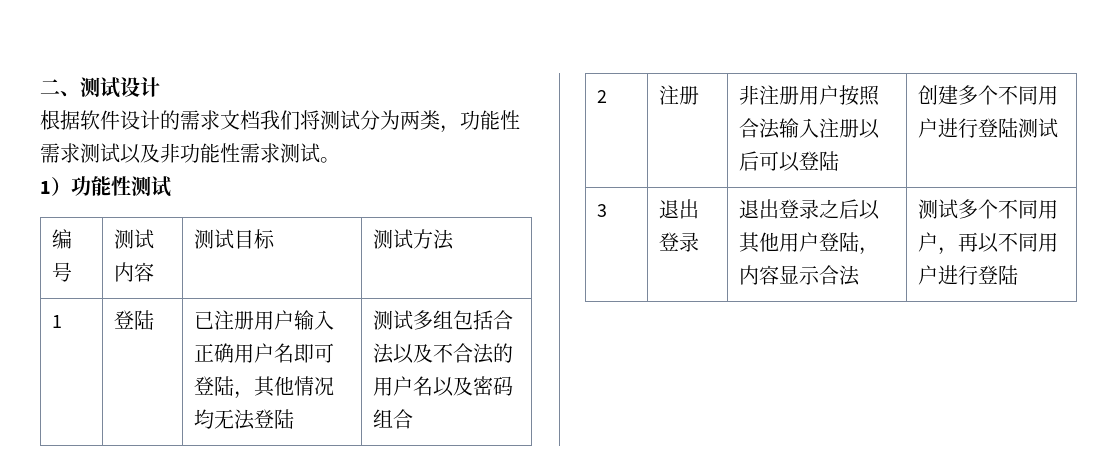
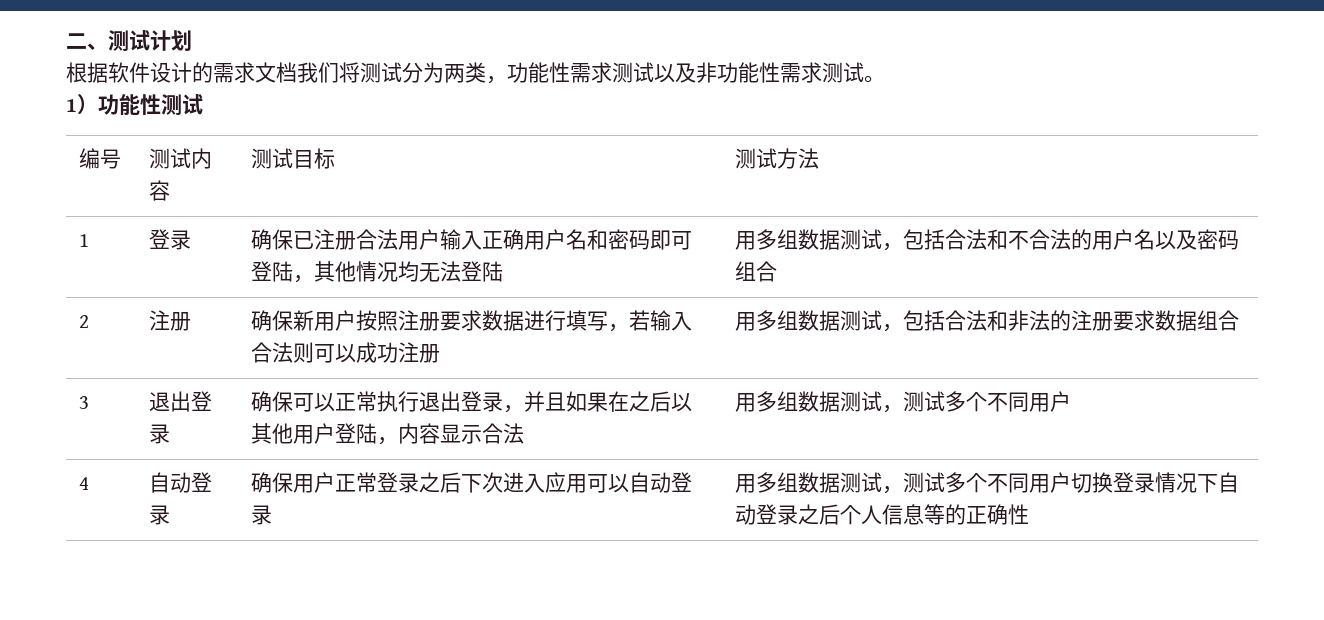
[120,77,160,97] 设计 -> [150,30,192,51] 计划
[133,310,154,330] [193,310,254,330] 陆 | 已注册 -> [170,230,192,250] [251,229,399,250] 录 | 确保已注册合法
(294, 353) none -> [587,229,651,250] 和密码
[372,310,513,330] [372,343,433,364] 测试多组包括合法以及 -> [735,229,1009,251] 用多组数据测试，包括合法和
[738,85,799,105] 非注册 -> [251,310,315,331] 确保新
[738,118,880,139] [738,151,839,172] [917,85,1058,105] [917,118,1058,138] [596,204,607,217] [658,199,699,219] [658,232,699,252] [738,199,819,219] 合法输入注册以后可以登陆 | 创建多个不同用户进行登陆测试 // 3 | 退出登录 | 退出登录 -> [398,310,693,332] [251,342,441,363] [735,310,1240,332] [79,396,90,409] [149,391,213,412] [149,424,171,444] [251,391,630,413] 注册要求数据进行填写，若输入合法则可以成功注册 | 用多组数据测试，包括合法和非法的注册要求数据组合 // 3 | 退出登录 | 确保可以正常执行退出登录，并且如果在
[917,199,1058,219] [917,232,1058,255] [917,265,1018,285] 测试多个不同用户，再以不同用户进行登陆 -> [735,391,1072,413] [79,477,90,490] [149,472,213,493] [149,505,171,525] [251,472,693,493] [251,505,273,525] [735,472,1240,494] [735,504,1030,525] 用多组数据测试，测试多个不同用户 // 4 | 自动登录 | 确保用户正常登录之后下次进入应用可以自动登录 | 用多组数据测试，测试多个不同用户切换登录情况下自动登录之后个人信息等的正确性

